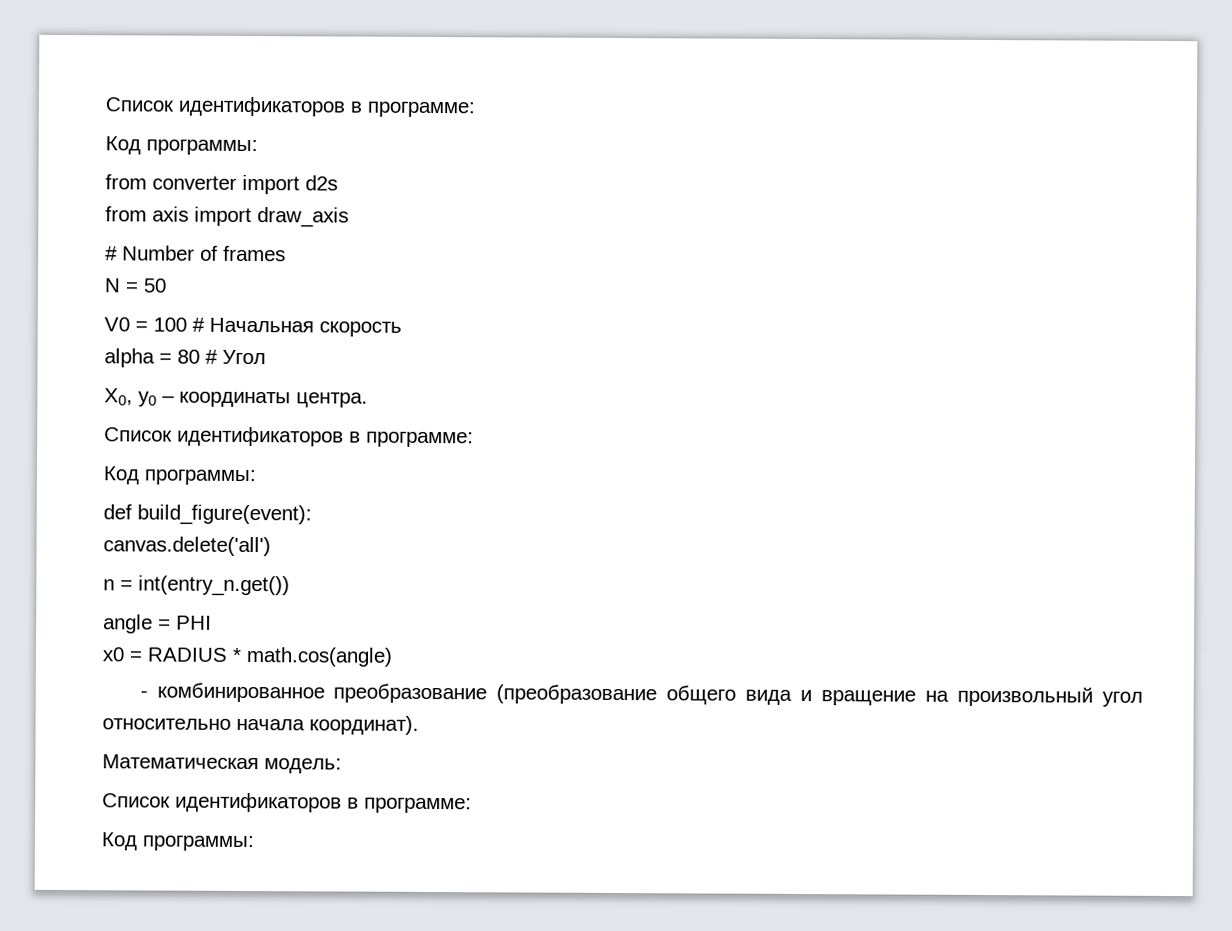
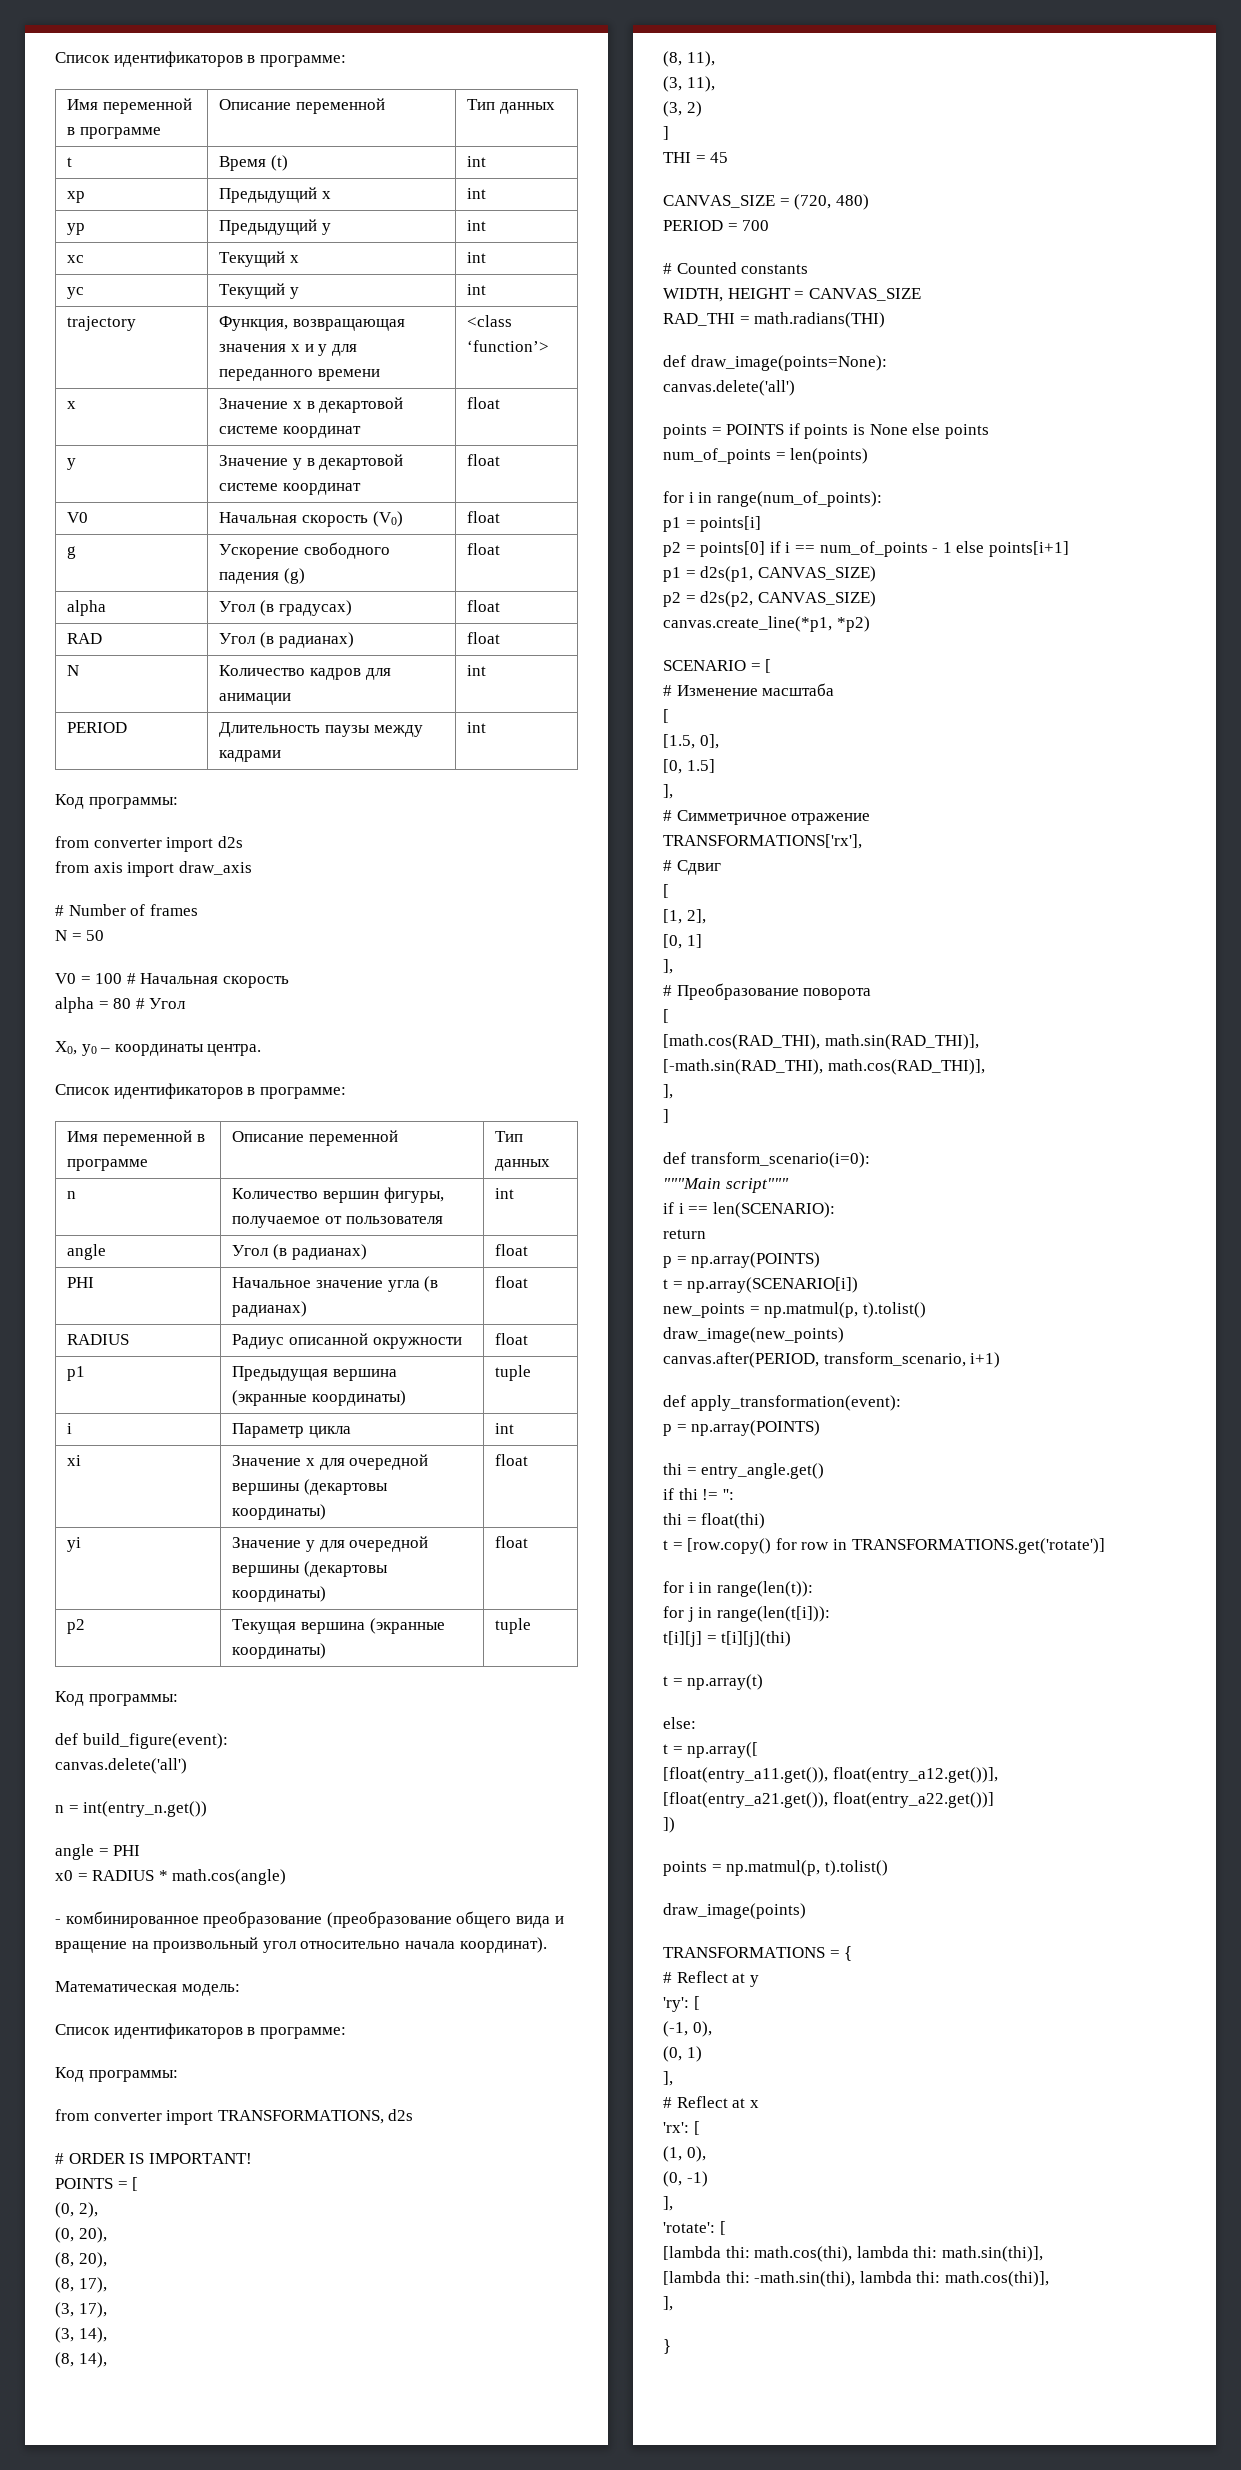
[105,96,475,118] Список идентификаторов в программе: -> [55,51,346,67] [67,98,192,114] [67,127,161,139] [219,98,385,114] [467,99,555,114] [67,157,73,167] [219,155,288,171] [467,156,487,167] [67,191,86,203] [219,187,331,203] [467,188,487,199] [67,223,86,235] [219,219,331,235] [467,220,487,231] [67,255,85,263] [219,251,299,267] [467,252,487,263] [67,287,85,299] [219,283,299,299] [467,284,487,295] [67,316,137,331] [219,316,405,331] [219,344,357,356] [219,369,380,381] [467,315,513,327] [467,340,550,352] [67,401,77,409] [219,397,404,413] [219,426,361,438] [467,397,501,409] [67,458,77,470] [219,454,404,470] [219,483,361,495] [467,454,501,466] [67,512,89,523] [219,511,403,527] [467,511,501,523] [67,546,77,559] [219,542,390,559] [219,568,305,584] [467,543,501,555] [67,600,107,616] [219,600,352,616] [467,600,501,612] [67,633,103,644] [219,632,354,648] [467,632,501,644] [67,665,80,676] [219,665,391,680] [219,693,292,705] [467,665,487,676] [67,722,128,733] [219,722,423,737] [219,750,282,762] [467,722,487,733] Список идентификаторов в программе: // Имя переменной в программе | Описание переменной | Тип данных // t | Время (t) | int // xp | Предыдущий x | int // yp | Предыдущий y | int // xс | Текущий x | int // yс | Текущий y | int // trajectory | Функция, возвращающая значения x и y для переданного времени | <class ‘function’> // x | Значение x в декартовой системе координат | float // y | Значение y в декартовой системе координат | float // V0 | Начальная скорость (V0) | float // g | Ускорение свободного падения (g) | float // alpha | Угол (в градусах) | float // RAD | Угол (в радианах) | float // N | Количество кадров для анимации | int // PERIOD | Длительность паузы между кадрами | int
(474, 439) none -> [67,1130,205,1146] [67,1159,149,1171] [232,1130,398,1146] [495,1131,524,1142] [495,1159,551,1171] [67,1191,77,1199] [232,1187,444,1203] [232,1216,443,1228] [495,1188,515,1199] [67,1244,107,1260] [232,1244,367,1260] [495,1244,529,1256] [67,1277,95,1288] [232,1276,439,1292] [232,1301,308,1317] [495,1276,529,1288] [67,1334,130,1345] [232,1333,462,1349] [495,1333,529,1345] [67,1366,86,1381] [232,1366,397,1381] [232,1390,406,1406] [495,1365,532,1381] [67,1423,73,1434] [232,1423,351,1438] [495,1423,515,1434] [67,1455,82,1466] [232,1454,429,1470] [232,1479,388,1495] [232,1504,327,1520] [495,1454,529,1466] [67,1537,82,1552] [232,1536,429,1552] [232,1561,388,1577] [232,1586,327,1602] [495,1536,529,1548] [67,1619,86,1634] [232,1618,445,1634] [232,1643,327,1659] [495,1618,532,1634] // Имя переменной в программе | Описание переменной | Тип данных // n | Количество вершин фигуры, получаемое от пользователя | int // angle | Угол (в радианах) | float // PHI | Начальное значение угла (в радианах) | float // RADIUS | Радиус описанной окружности | float // p1 | Предыдущая вершина (экранные координаты) | tuple // i | Параметр цикла | int // xi | Значение x для очередной вершины (декартовы координаты) | float // yi | Значение y для очередной вершины (декартовы координаты) | float // p2 | Текущая вершина (экранные координаты) | tuple
(254, 843) none -> [55,2109,414,2125] [55,2153,252,2164] [55,2177,139,2191] [55,2202,98,2218] [55,2227,107,2243] [55,2252,107,2268] [55,2277,107,2293] [55,2302,107,2318] [55,2327,107,2343] [55,2352,107,2368] [663,51,715,67] [663,76,715,92] [663,101,702,117] [663,126,669,140] [663,152,729,163] [663,194,869,210] [663,220,770,231] [663,262,809,274] [663,288,921,302] [663,312,886,328] [663,355,887,371] [663,380,795,396] [663,423,989,439] [663,448,869,464] [663,491,882,507] [663,516,762,532] [663,541,1069,557] [663,566,876,582] [663,591,876,607] [663,616,870,632] [663,659,772,673] [663,683,835,696] [663,709,669,723] [663,734,719,749] [663,759,715,774] [663,784,673,799] [663,810,871,825] [663,834,862,849] [663,860,721,875] [663,884,669,898] [663,909,706,924] [663,934,702,949] [663,959,673,974] [663,983,872,1000] [663,1009,669,1023] [663,1034,979,1050] [663,1059,985,1075] [663,1084,673,1099] [663,1109,669,1123] [663,1152,870,1168] [663,1178,789,1193] [663,1202,835,1218] [663,1229,706,1239] [663,1252,821,1268] [663,1277,859,1293] [663,1302,926,1318] [663,1327,844,1343] [663,1352,1001,1368] [663,1395,901,1411] [663,1420,821,1436] [663,1463,825,1479] [663,1488,734,1500] [663,1513,766,1529] [663,1538,1105,1554] [663,1581,813,1597] [663,1606,830,1622] [663,1631,792,1647] [663,1674,764,1690] [663,1717,696,1729] [663,1742,759,1758] [663,1767,998,1783] [663,1792,994,1808] [663,1817,675,1833] [663,1860,888,1876] [663,1903,806,1919] [663,1946,853,1961] [663,1971,759,1987] [663,1996,700,2012] [663,2021,712,2037] [663,2046,702,2062] [663,2071,673,2086] [663,2096,759,2108] [663,2121,700,2135] [663,2146,706,2162] [663,2171,708,2187] [663,2196,673,2211] [663,2221,726,2235] [663,2246,1043,2262] [663,2271,1049,2287] [663,2296,673,2311] [663,2339,671,2354] // from converter import TRANSFORMATIONS, d2s // # ORDER IS IMPORTANT! // POINTS = [ // (0, 2), // (0, 20), // (8, 20), // (8, 17), // (3, 17), // (3, 14), // (8, 14), // (8, 11), // (3, 11), // (3, 2) // ] // THI = 45 // CANVAS_SIZE = (720, 480) // PERIOD = 700 // # Counted constants // WIDTH, HEIGHT = CANVAS_SIZE // RAD_THI = math.radians(THI) // def draw_image(points=None): // canvas.delete('all') // points = POINTS if points is None else points // num_of_points = len(points) // for i in range(num_of_points): // p1 = points[i] // p2 = points[0] if i == num_of_points - 1 else points[i+1] // p1 = d2s(p1, CANVAS_SIZE) // p2 = d2s(p2, CANVAS_SIZE) // canvas.create_line(*p1, *p2) // SCENARIO = [ // # Изменение масштаба // [ // [1.5, 0], // [0, 1.5] // ], // # Симметричное отражение // TRANSFORMATIONS['rx'], // # Сдвиг // [ // [1, 2], // [0, 1] // ], // # Преобразование поворота // [ // [math.cos(RAD_THI), math.sin(RAD_THI)], // [-math.sin(RAD_THI), math.cos(RAD_THI)], // ], // ] // def transform_scenario(i=0): // """Main script""" // if i == len(SCENARIO): // return // p = np.array(POINTS) // t = np.array(SCENARIO[i]) // new_points = np.matmul(p, t).tolist() // draw_image(new_points) // canvas.after(PERIOD, transform_scenario, i+1) // def apply_transformation(event): // p = np.array(POINTS) // thi = entry_angle.get() // if thi != '': // thi = float(thi) // t = [row.copy() for row in TRANSFORMATIONS.get('rotate')] // for i in range(len(t)): // for j in range(len(t[i])): // t[i][j] = t[i][j](thi) // t = np.array(t) // else: // t = np.array([ // [float(entry_a11.get()), float(entry_a12.get())], // [float(entry_a21.get()), float(entry_a22.get())] // ]) // points = np.matmul(p, t).tolist() // draw_image(points) // TRANSFORMATIONS = { // # Reflect at y // 'ry': [ // (-1, 0), // (0, 1) // ], // # Reflect at x // 'rx': [ // (1, 0), // (0, -1) // ], // 'rotate': [ // [lambda thi: math.cos(thi), lambda thi: math.sin(thi)], // [lambda thi: -math.sin(thi), lambda thi: math.cos(thi)], // ], // }

